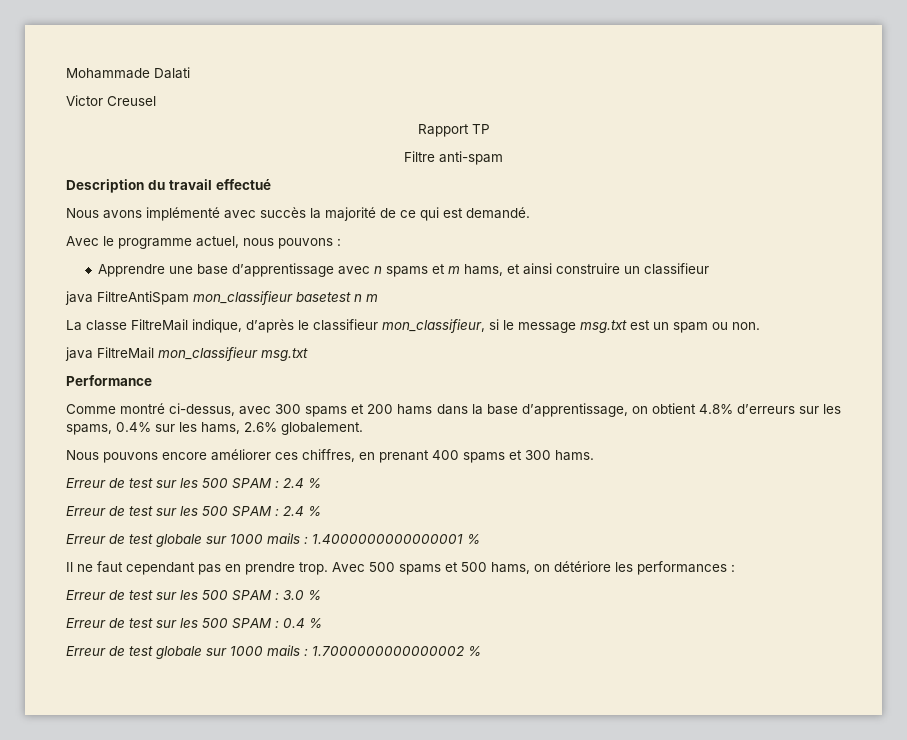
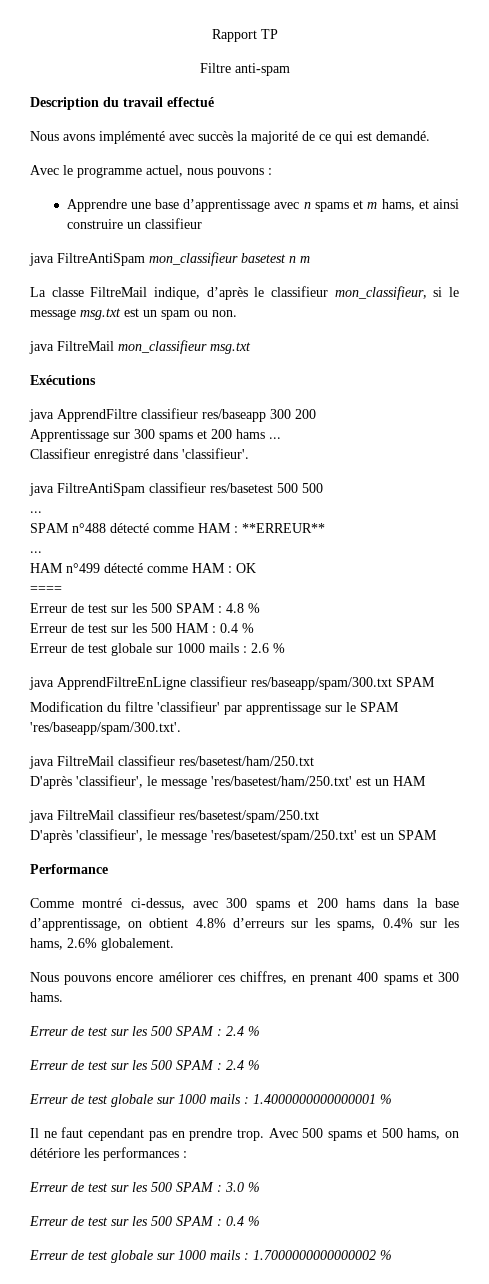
[66,67,190,79] [66,95,156,106] Mohammade Dalati // Victor Creusel // -> (211, 35) none
(308, 354) none -> [30,375,96,385] [29,408,316,422] [30,429,281,442] [30,448,249,462] [29,482,323,496] [30,511,42,513] [30,523,325,533] [30,551,42,553] [30,563,256,573] [30,586,62,593] [30,603,260,613] [30,623,254,633] [30,643,285,656] [29,676,435,690] [30,701,399,715] [30,722,181,735] [29,755,314,769] [30,775,426,789] [29,809,319,823] [30,829,437,843] // Exécutions // java ApprendFiltre classifieur res/baseapp 300 200 // Apprentissage sur 300 spams et 200 hams ... // Classifieur enregistré dans 'classifieur'. // java FiltreAntiSpam classifieur res/basetest 500 500 // ... // SPAM n°488 détecté comme HAM : **ERREUR** // ... // HAM n°499 détecté comme HAM : OK // ==== // Erreur de test sur les 500 SPAM : 4.8 % // Erreur de test sur les 500 HAM : 0.4 % // Erreur de test globale sur 1000 mails : 2.6 % // java ApprendFiltreEnLigne classifieur res/baseapp/spam/300.txt SPAM // Modification du filtre 'classifieur' par apprentissage sur le SPAM 'res/baseapp/spam/300.txt'. // java FiltreMail classifieur res/basetest/ham/250.txt // D'après 'classifieur', le message 'res/basetest/ham/250.txt' est un HAM // java FiltreMail classifieur res/basetest/spam/250.txt // D'après 'classifieur', le message 'res/basetest/spam/250.txt' est un SPAM

